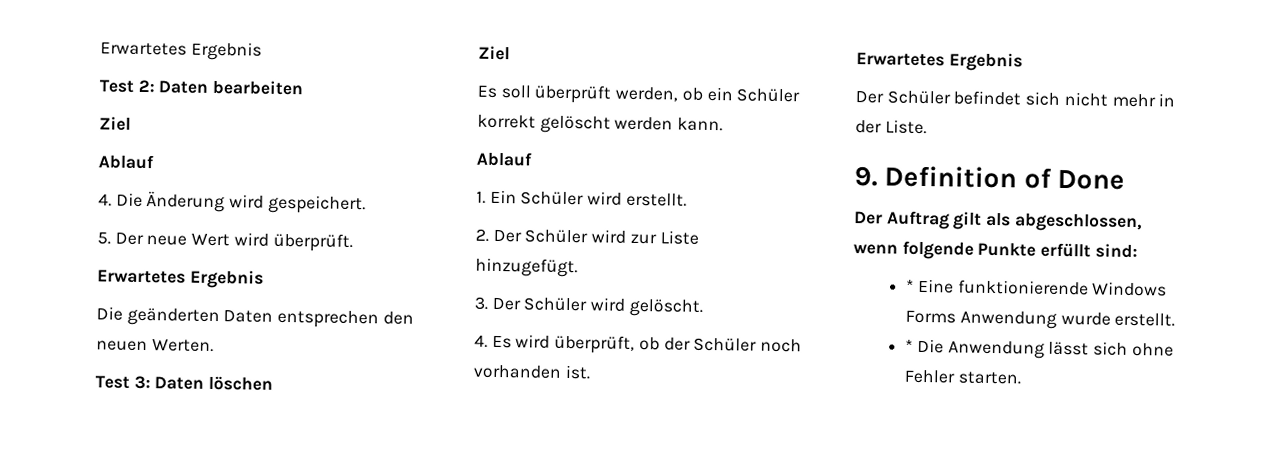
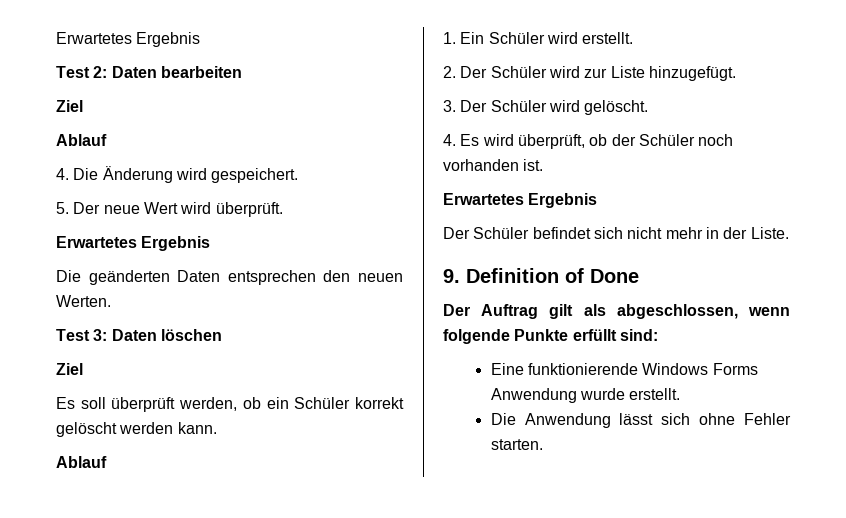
[906,279,915,292] * -> (658, 335) none
[905,339,914,352] * -> (681, 394) none

